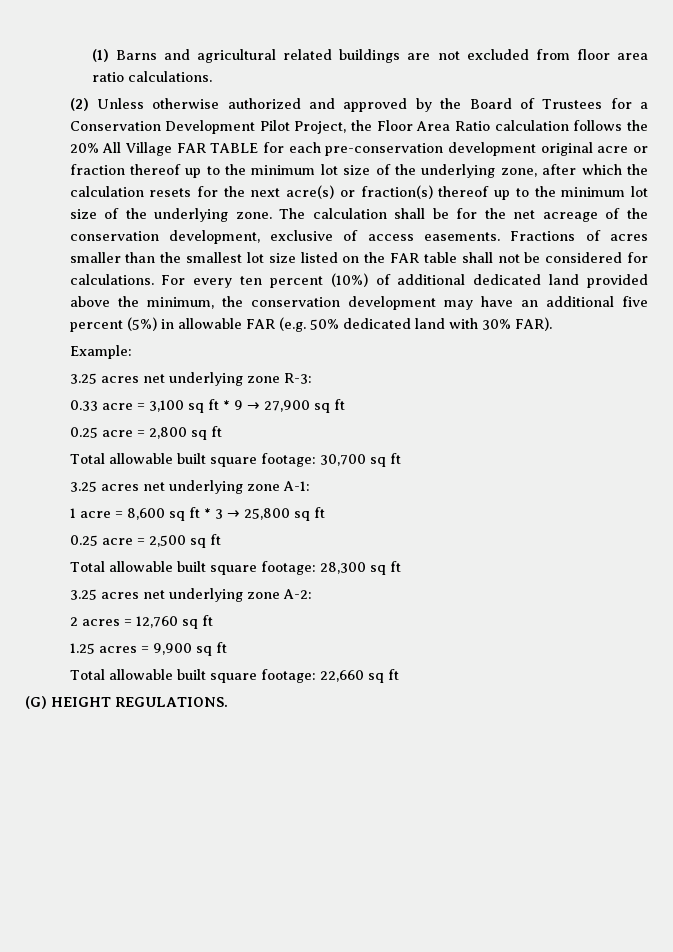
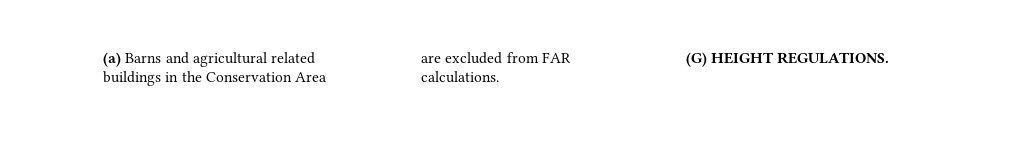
[91,49,109,62] (1) -> [103,52,122,67] (a)
[407,49,649,60] [91,71,212,82] [69,98,648,112] [69,120,648,134] [69,142,649,156] [69,164,648,178] [69,185,648,200] [69,208,648,222] [69,230,648,244] [69,252,649,263] [69,273,648,288] [69,296,648,310] [69,317,552,332] [69,345,132,359] [69,372,312,386] [69,399,345,413] [69,426,222,440] [69,453,401,467] [69,480,310,494] [69,507,325,521] [69,534,221,548] [69,561,401,575] [69,588,312,602] [69,615,213,629] [69,642,227,656] [69,669,399,683] are not excluded from floor area ratio calculations. // (2) Unless otherwise authorized and approved by the Board of Trustees for a Conservation Development Pilot Project, the Floor Area Ratio calculation follows the 20% All Village FAR TABLE for each pre-conservation development original acre or fraction thereof up to the minimum lot size of the underlying zone, after which the calculation resets for the next acre(s) or fraction(s) thereof up to the minimum lot size of the underlying zone. The calculation shall be for the net acreage of the conservation development, exclusive of access easements. Fractions of acres smaller than the smallest lot size listed on the FAR table shall not be considered for calculations. For every ten percent (10%) of additional dedicated land provided above the minimum, the conservation development may have an additional five percent (5%) in allowable FAR (e.g. 50% dedicated land with 30% FAR). // Example: // 3.25 acres net underlying zone R-3: // 0.33 acre = 3,100 sq ft * 9 → 27,900 sq ft // 0.25 acre = 2,800 sq ft // Total allowable built square footage: 30,700 sq ft // 3.25 acres net underlying zone A-1: // 1 acre = 8,600 sq ft * 3 → 25,800 sq ft // 0.25 acre = 2,500 sq ft // Total allowable built square footage: 28,300 sq ft // 3.25 acres net underlying zone A-2: // 2 acres = 12,760 sq ft // 1.25 acres = 9,900 sq ft // Total allowable built square footage: 22,660 sq ft -> [165,71,327,82] [421,52,571,64] [421,71,500,83] in the Conservation Area are excluded from FAR calculations.

